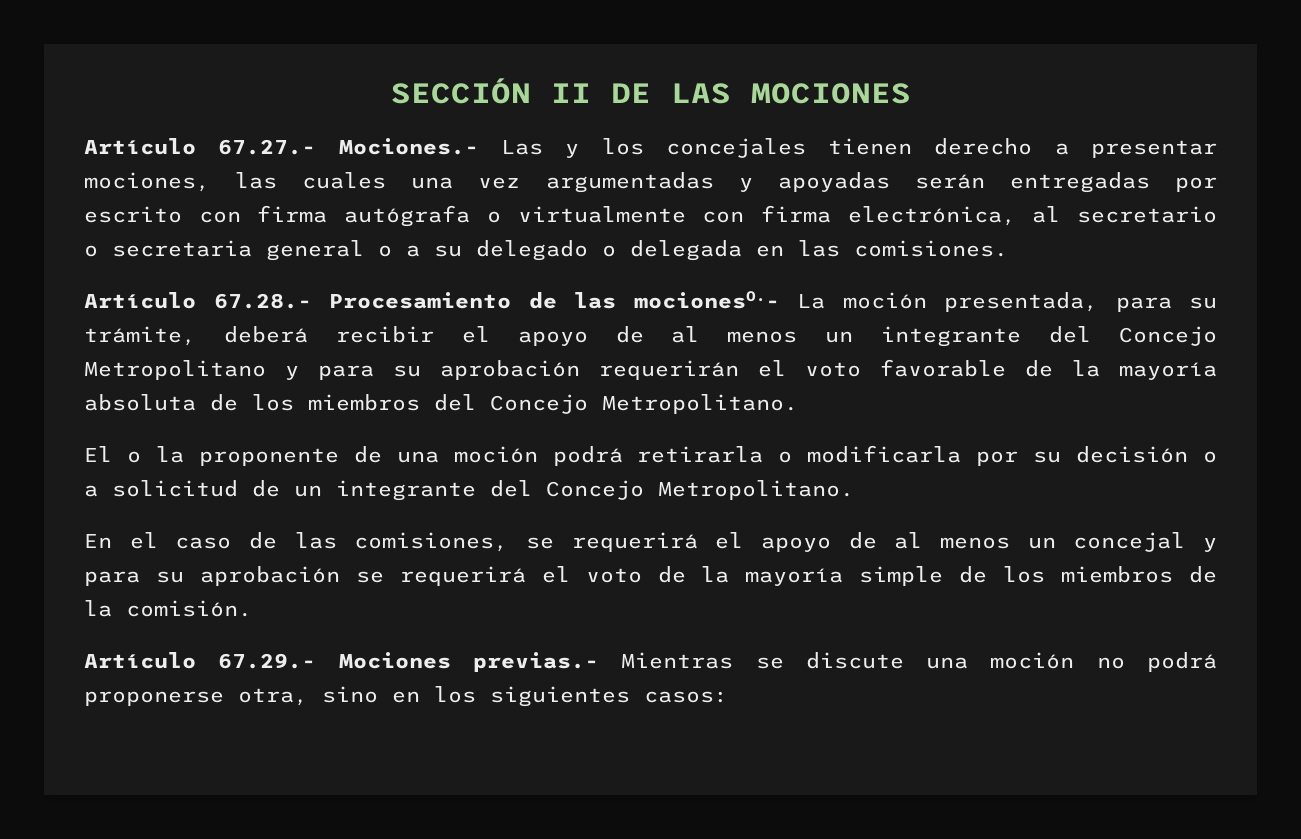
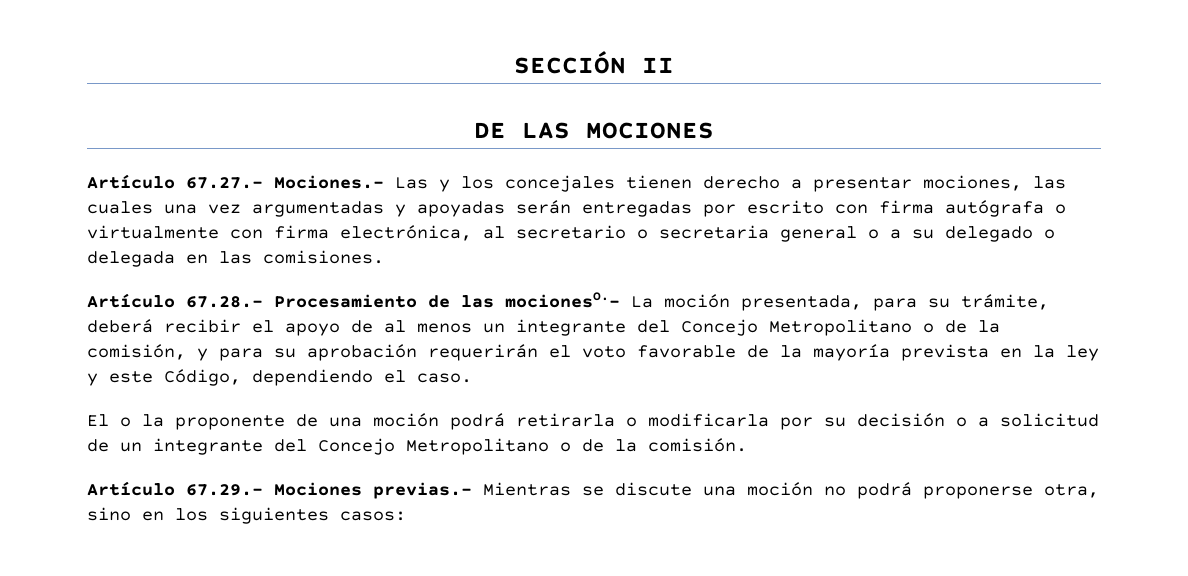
(591, 93) none -> (674, 65) //
(266, 370) none -> [923,320,1000,333] [87,344,186,360] o de la comisión,
[84,394,798,414] absoluta de los miembros del Concejo Metropolitano. -> [901,344,1099,361] [87,369,472,386] prevista en la ley y este Código, dependiendo el caso.
[658,480,854,500] [84,532,1217,552] [84,566,1174,586] Metropolitano. // En el caso de las comisiones, se requerirá el apoyo de al menos un concejal y para su aprobación se requerirá el voto de la mayoría simple de los miembros -> [406,438,571,455] Metropolitano o

